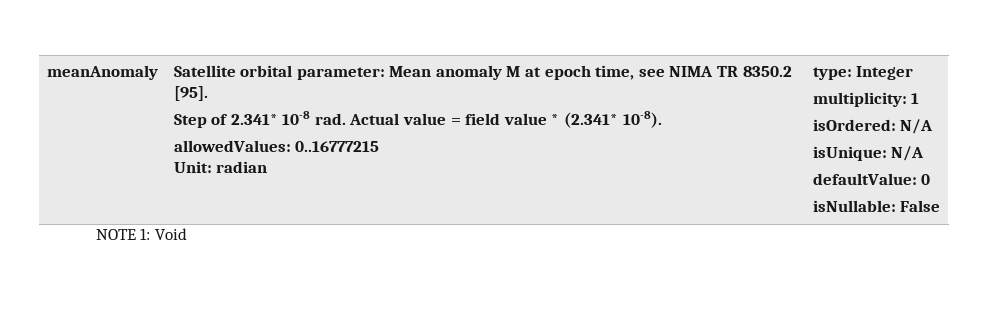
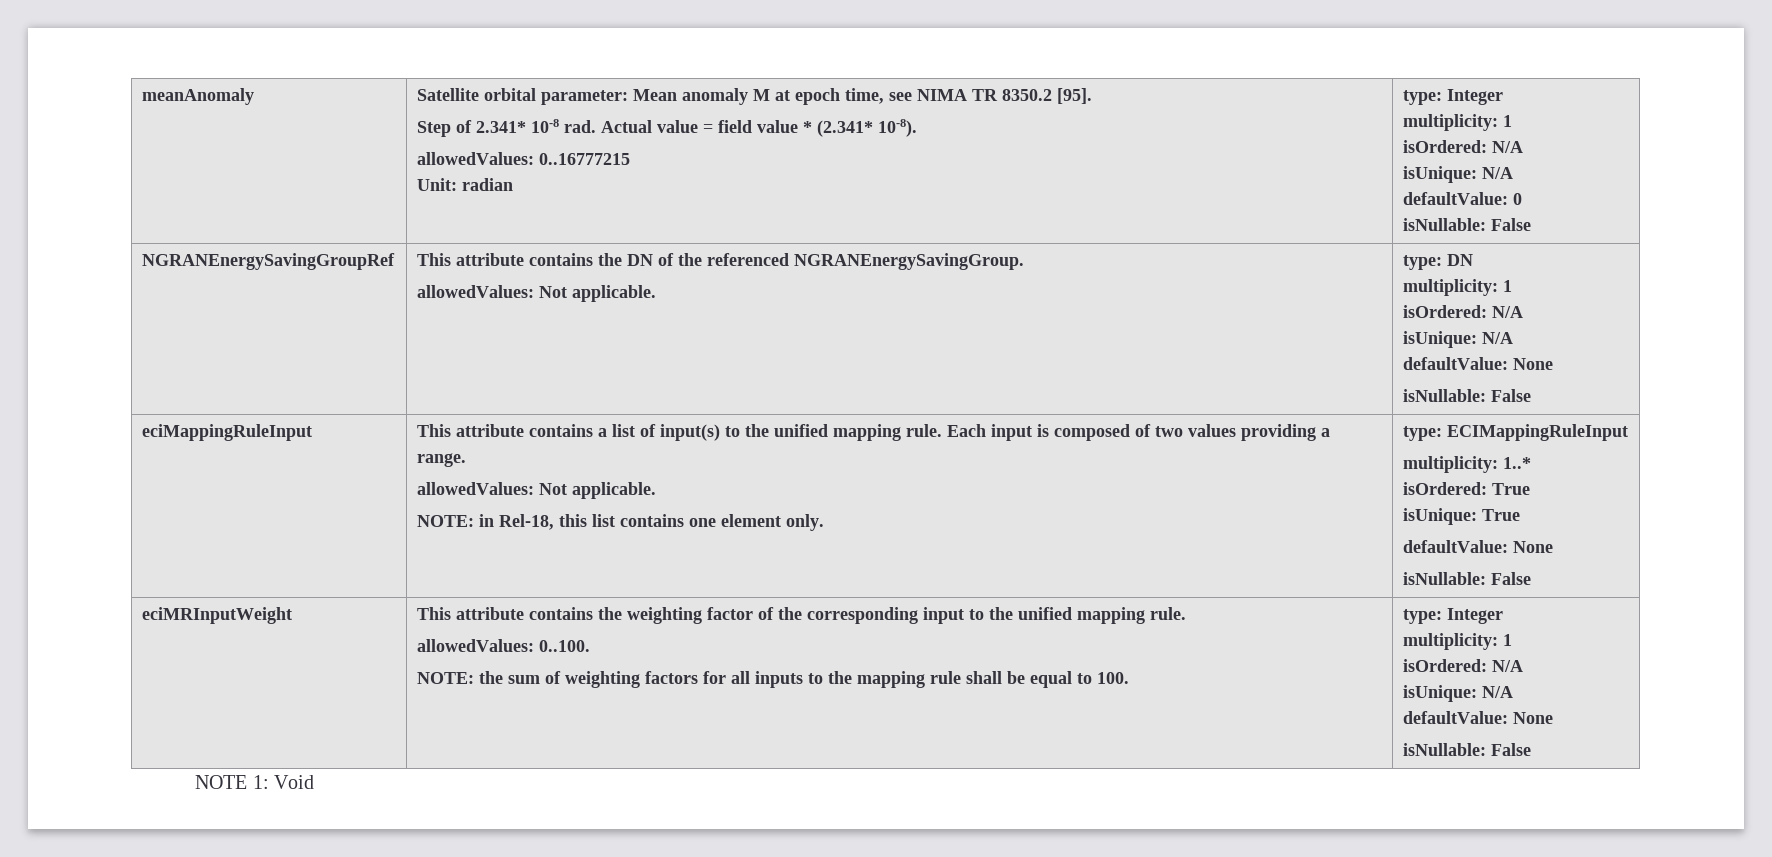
(941, 206) none -> [142,253,396,270] [417,253,1025,270] [417,285,657,302] [1403,254,1474,270] [1403,279,1513,296] [1403,305,1524,318] [1403,331,1514,348] [1403,357,1554,370] [1403,389,1532,402] [142,424,313,441] [417,424,1331,441] [417,453,467,467] [417,482,657,499] [417,514,825,531] [1403,424,1629,441] [1403,456,1532,473] [1403,482,1531,495] [1403,508,1521,525] [1403,540,1554,553] [1403,572,1532,585] [142,607,293,624] [417,607,1187,624] [417,639,591,652] [417,671,1130,688] [1403,608,1504,624] [1403,633,1513,650] [1403,659,1524,672] [1403,685,1514,702] [1403,711,1554,724] [1403,743,1532,756] // NGRANEnergySavingGroupRef | This attribute contains the DN of the referenced NGRANEnergySavingGroup. // allowedValues: Not applicable. | type: DN // multiplicity: 1 // isOrdered: N/A // isUnique: N/A // defaultValue: None // isNullable: False // eciMappingRuleInput | This attribute contains a list of input(s) to the unified mapping rule. Each input is composed of two values providing a range. // allowedValues: Not applicable. // NOTE: in Rel-18, this list contains one element only. | type: ECIMappingRuleInput // multiplicity: 1..* // isOrdered: True // isUnique: True // defaultValue: None // isNullable: False // eciMRInputWeight | This attribute contains the weighting factor of the corresponding input to the unified mapping rule. // allowedValues: 0..100. // NOTE: the sum of weighting factors for all inputs to the mapping rule shall be equal to 100. | type: Integer // multiplicity: 1 // isOrdered: N/A // isUnique: N/A // defaultValue: None // isNullable: False

